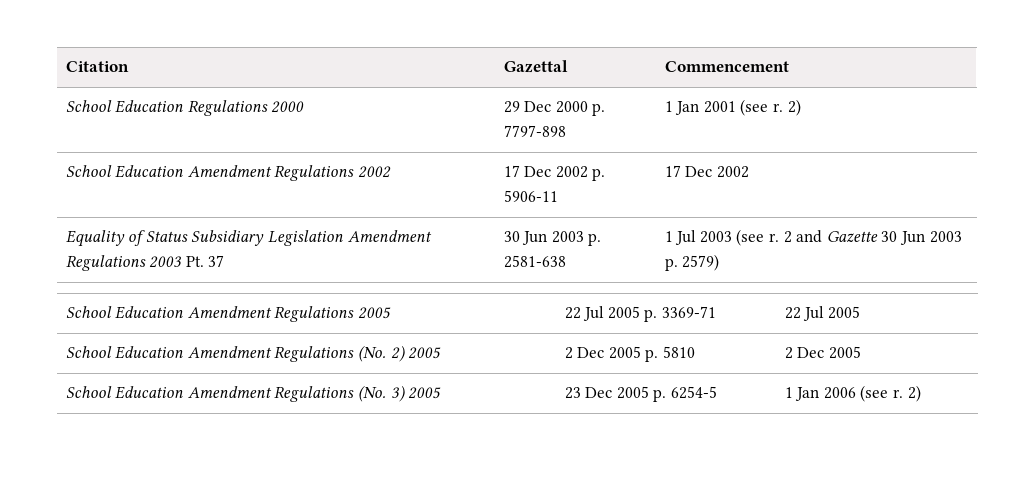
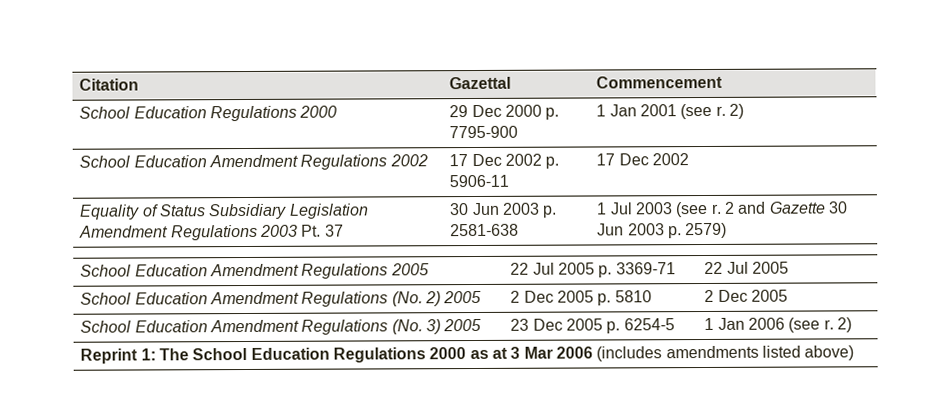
[503,125,566,137] 7797-898 -> [449,125,519,139] 7795-900
(921, 393) none -> [80,345,855,364] // Reprint 1: The School Education Regulations 2000 as at 3 Mar 2006 (includes amendments listed above)

